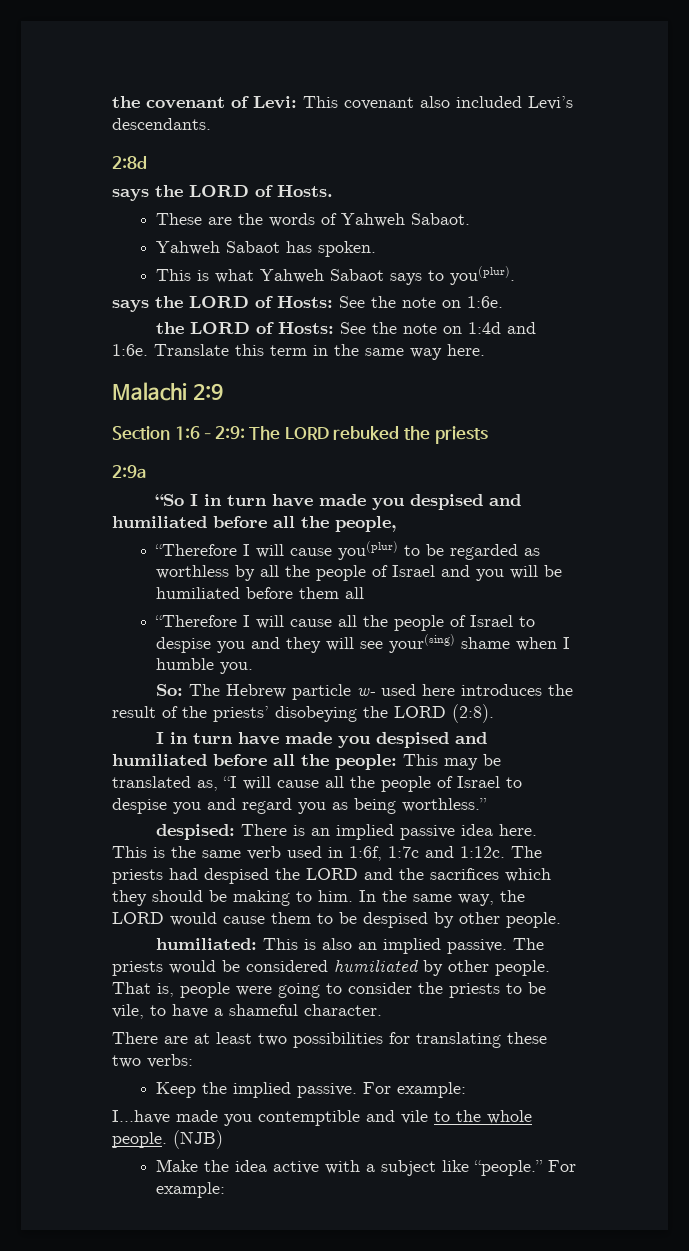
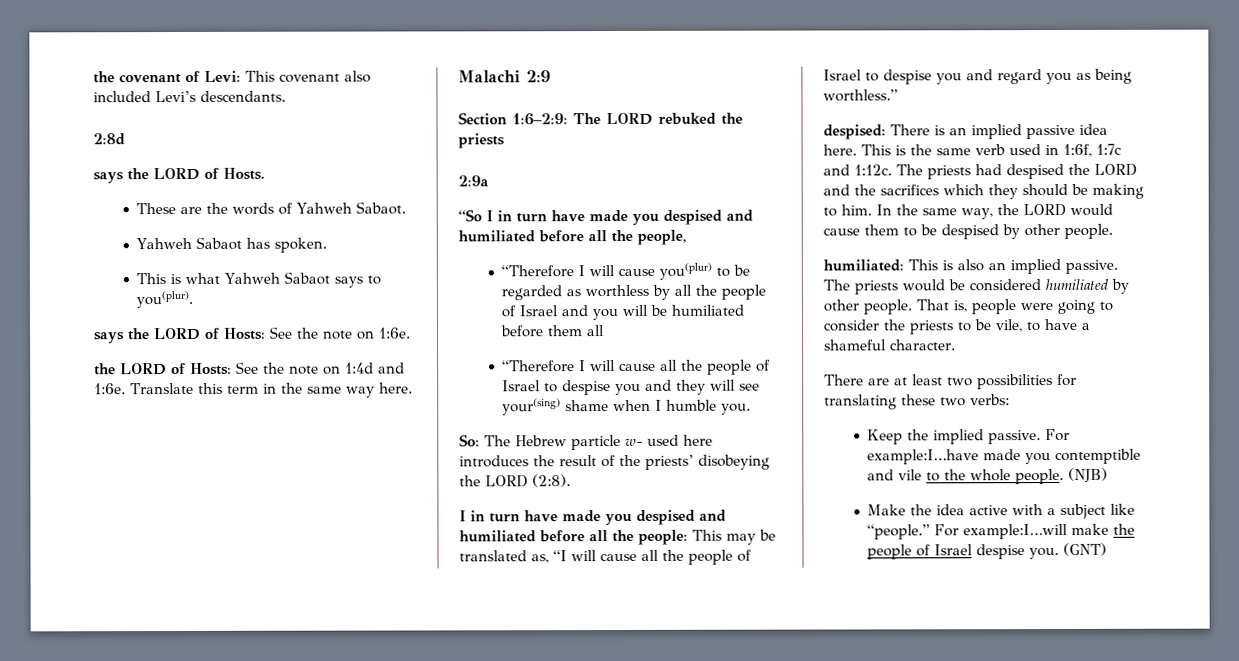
[397,1082,467,1098] [112,1110,170,1124] example: // I…have -> [867,449,980,465] example:I…have
[156,1182,226,1198] example: -> [963,523,1136,540] [867,542,1108,560] example:I…will make the people of Israel despise you. (GNT)

